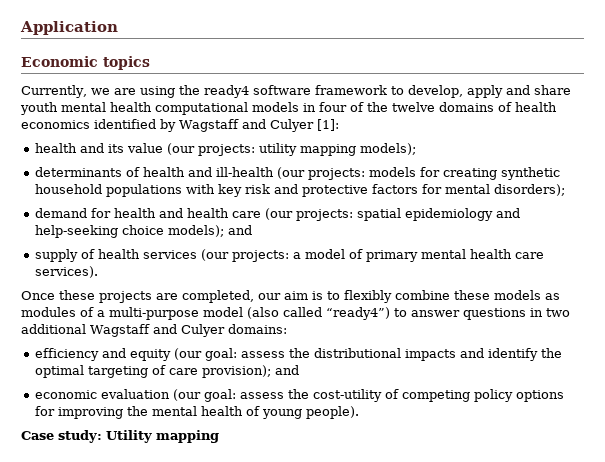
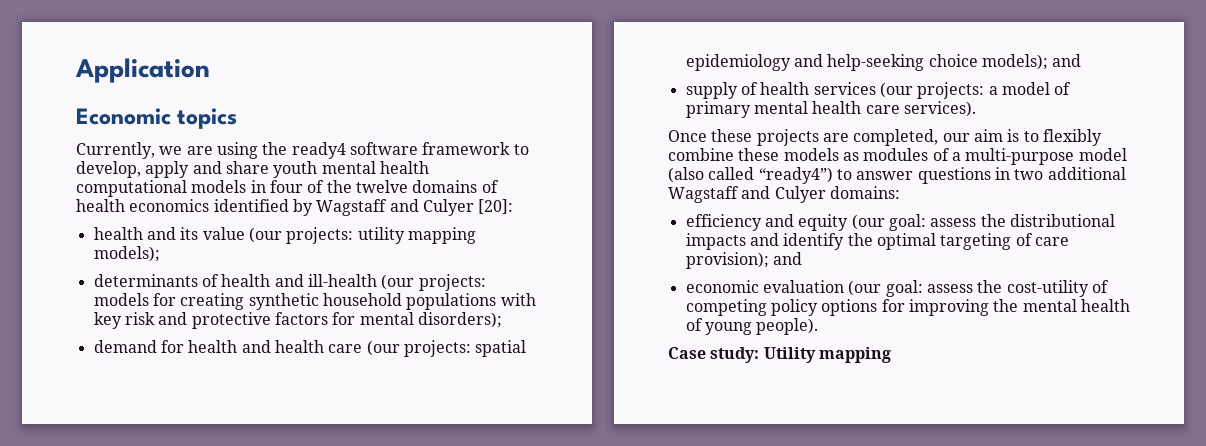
[316,119,339,131] [1]: -> [478,199,514,214] [20]:

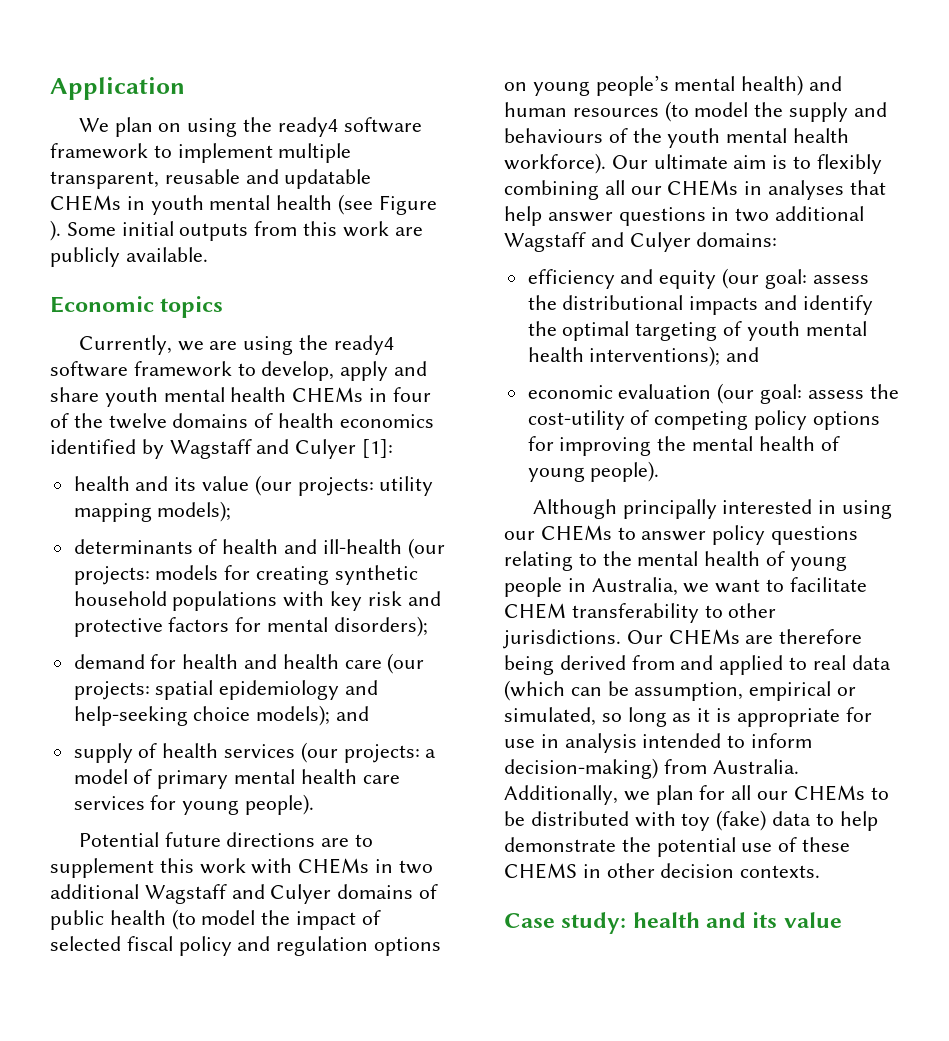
(210, 70) none -> [78,117,422,137] [50,143,352,163] [50,169,372,189] [50,194,437,215] [50,220,423,241] [50,247,208,267] // We plan on using the ready4 software framework to implement multiple transparent, reusable and updatable CHEMs in youth mental health (see Figure ). Some initial outputs from this work are publicly available.
[76,180,247,197] computational models -> [292,387,364,403] CHEMs
[478,199,514,214] [20]: -> [362,439,394,458] [1]:
[903,101,976,117] [668,129,1102,146] [668,148,1127,165] [668,167,852,184] services). // Once these projects are completed, our aim is to flexibly combine these models as modules of a multi-purpose model (also called “ready4”) to -> [73,794,315,815] [78,832,374,847] [50,858,433,878] [50,884,439,904] [50,909,381,930] [50,936,442,956] [504,75,843,96] [504,101,887,122] [504,128,850,148] [504,153,882,174] [504,180,886,200] [504,206,542,226] services for young people). // Potential future directions are to supplement this work with CHEMs in two additional Wagstaff and Culyer domains of public health (to model the impact of selected fiscal policy and regulation options on young people’s mental health) and human resources (to model the supply and behaviours of the youth mental health workforce). Our ultimate aim is to flexibly combining all our CHEMs in analyses that help
[1034,237,1069,246] [685,252,769,269] care provision); -> [746,321,867,341] [527,346,721,367] youth mental health interventions);
[668,347,891,363] Case study: Utility mapping -> [532,499,893,519] [504,525,859,545] [504,551,847,571] [504,577,867,597] [504,603,777,623] [503,629,863,649] [504,655,891,675] [504,680,857,701] [504,707,872,727] [504,733,813,753] [504,758,799,779] [504,785,889,805] [504,810,878,831] [504,837,851,857] [504,863,821,879] [504,912,842,934] Although principally interested in using our CHEMs to answer policy questions relating to the mental health of young people in Australia, we want to facilitate CHEM transferability to other jurisdictions. Our CHEMs are therefore being derived from and applied to real data (which can be assumption, empirical or simulated, so long as it is appropriate for use in analysis intended to inform decision-making) from Australia. Additionally, we plan for all our CHEMs to be distributed with toy (fake) data to help demonstrate the potential use of these CHEMS in other decision contexts. // Case study: health and its value

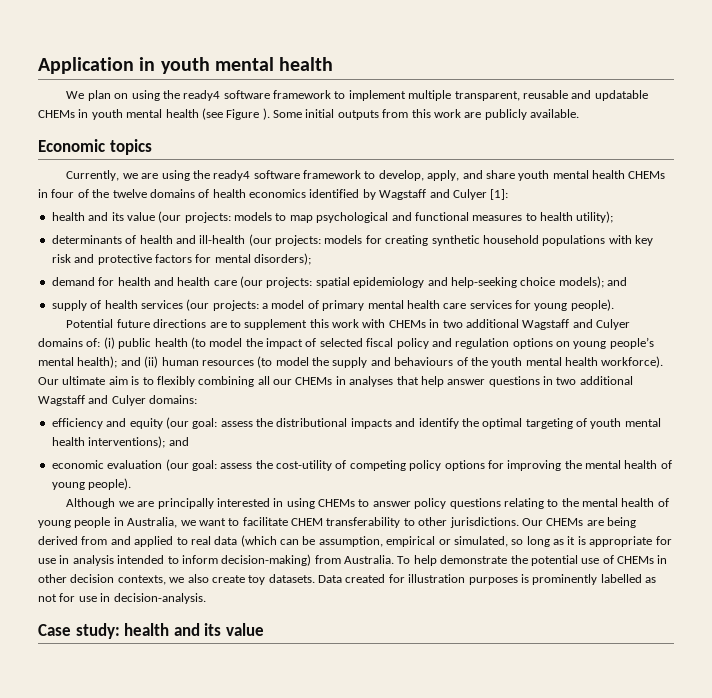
(185, 88) none -> [139,57,334,74] in youth mental health
[340,361,389,381] apply -> [427,170,460,181] apply,
[379,476,434,496] [73,501,232,522] utility mapping models); -> [234,211,614,223] models to map psychological and functional measures to health utility);
[419,884,439,899] of -> [86,337,115,349] of: (i)
[741,75,843,96] health) and -> [77,356,159,368] health); and (ii)
(617, 509) none -> [118,501,155,507] we are
[504,531,535,540] our -> (315, 503) none
[779,629,863,644] therefore -> (604, 523) none
[504,785,889,805] [504,810,834,831] Additionally, we plan for all our CHEMs to be distributed with toy (fake) data to -> [397,556,411,564] To
[802,837,851,852] [504,863,577,879] these CHEMS -> [617,556,654,564] CHEMs
[740,865,821,878] contexts. -> [117,574,656,585] [38,593,206,604] contexts, we also create toy datasets. Data created for illustration purposes is prominently labelled as not for use in decision-analysis.

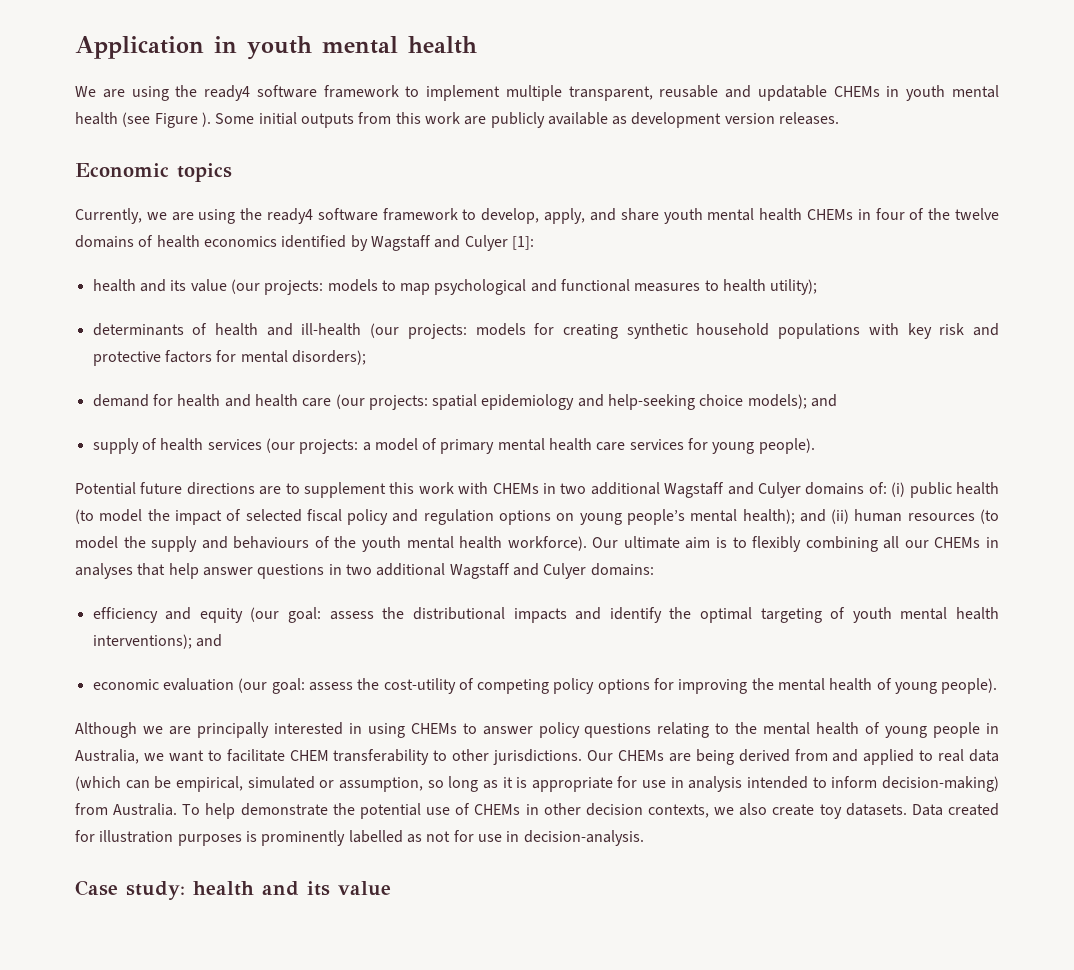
[87,90,129,101] plan on -> [102,89,125,98] are
[530,109,579,118] available. -> [547,112,840,128] available as development version releases.
[318,536,508,547] assumption, empirical or simulated, -> [175,776,423,792] empirical, simulated or assumption,

